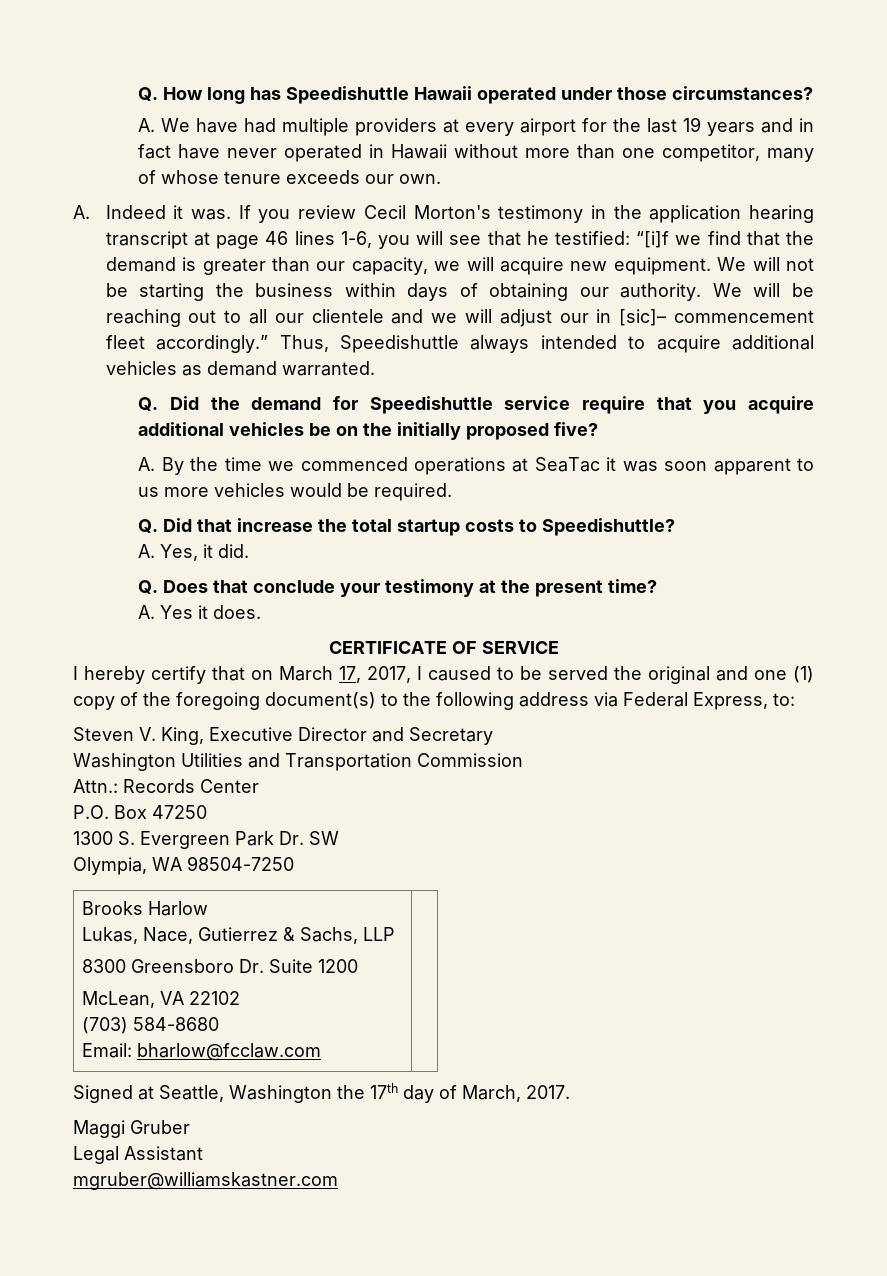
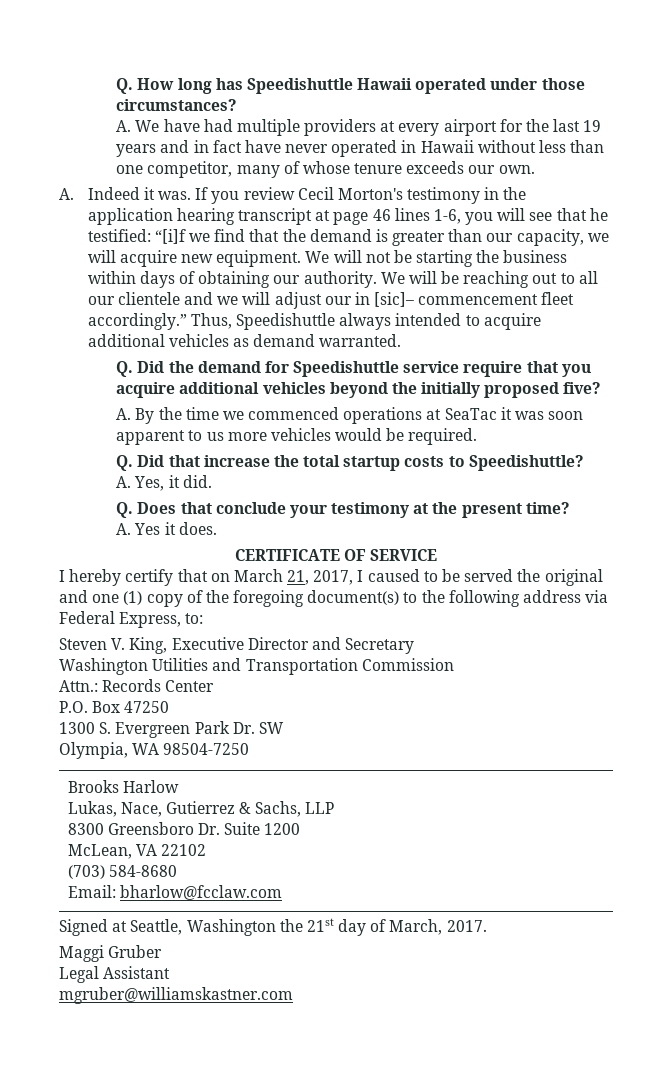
[525,148,571,158] more -> [539,140,567,153] less
[309,423,359,436] be on -> [329,382,388,398] beyond
[339,666,361,683] 17, -> [287,570,310,585] 21,
[370,1083,398,1099] 17th -> [306,918,334,932] 21st

